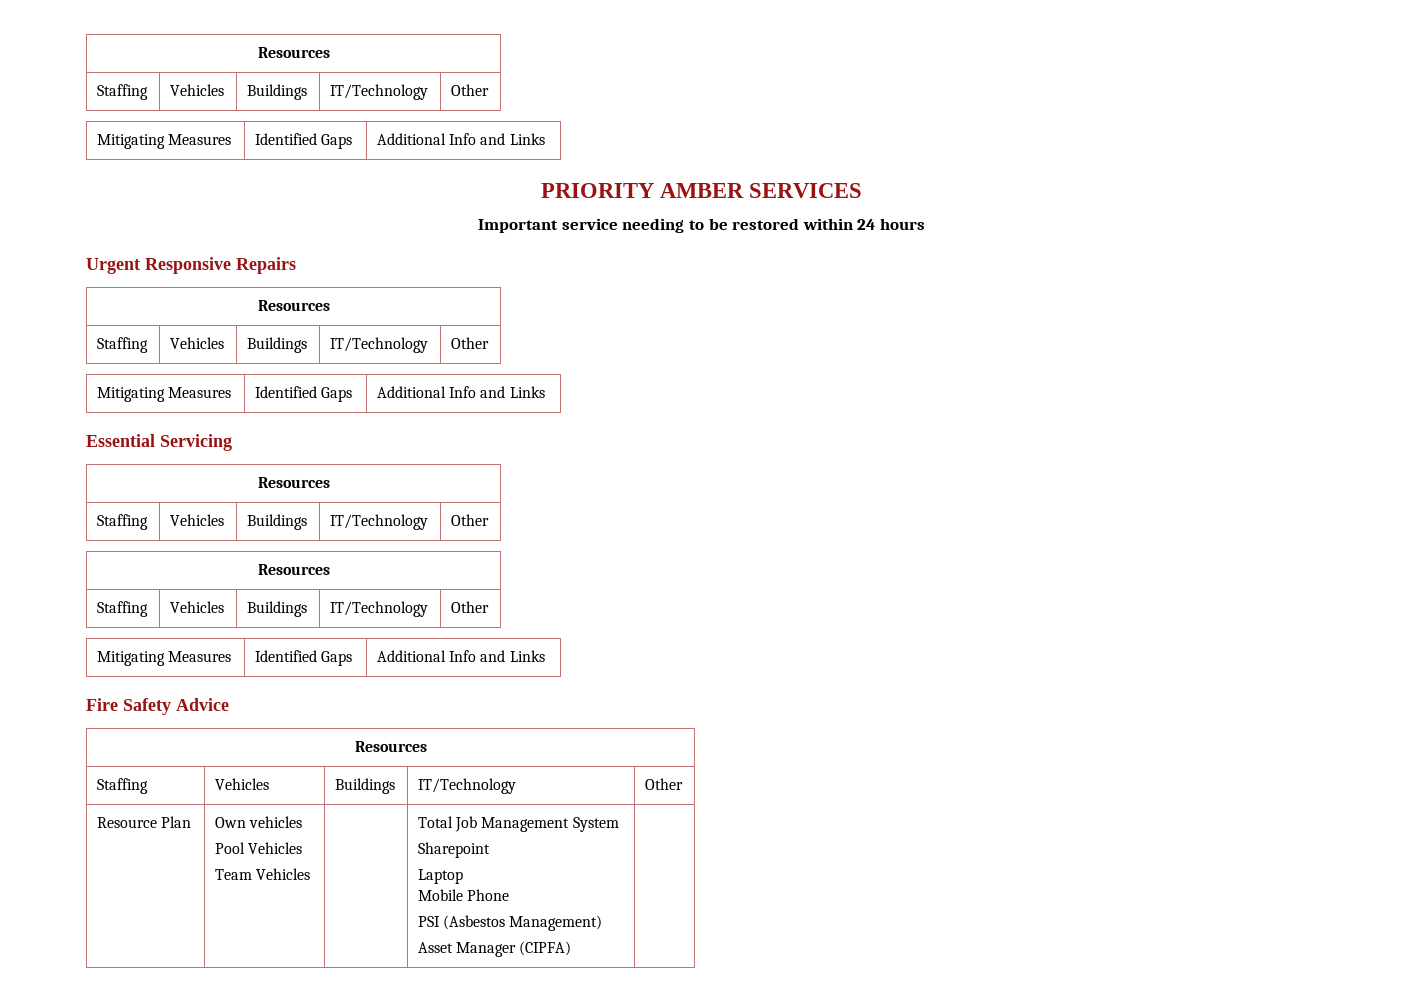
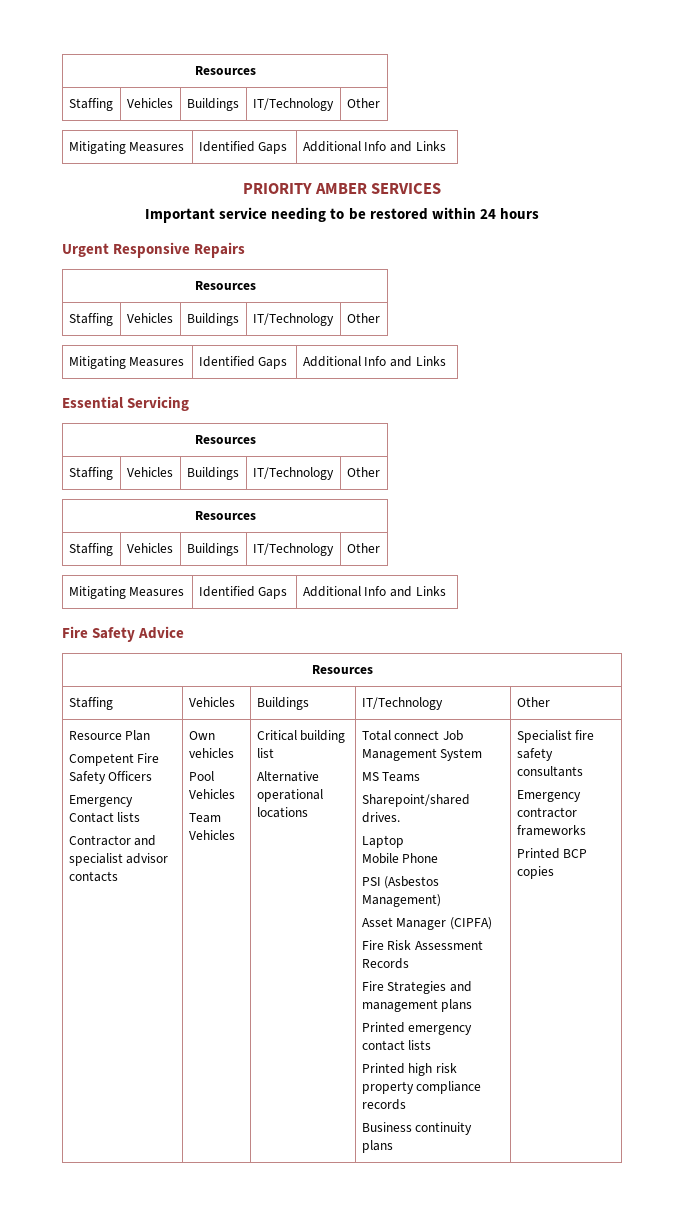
(192, 822) none -> [68,753,160,766] [68,771,153,784] [68,795,133,807] [68,812,141,823] [68,835,157,846] [68,853,169,866] [68,871,118,882] // Competent Fire Safety Officers // Emergency Contact lists // Contractor and specialist advisor contacts
(311, 874) none -> [256,730,346,743] [256,748,274,758] [256,771,319,782] [256,789,323,802] [256,807,308,818] Critical building list // Alternative operational locations
(454, 822) none -> [394,730,440,740] connect
[418,842,491,858] Sharepoint -> [361,772,421,782] [361,794,470,807] [361,812,400,823] MS Teams // Sharepoint/shared drives.
(572, 948) | -> [361,940,483,950] [361,958,409,969] [361,981,472,994] [361,999,473,1012] [361,1022,473,1035] [361,1040,432,1051] [361,1063,457,1076] [361,1081,482,1094] [361,1099,406,1110] [361,1122,473,1135] [361,1140,393,1153] [516,730,595,743] [516,748,553,761] [516,766,583,777] [516,790,581,802] [516,807,577,818] [516,825,586,836] [516,848,588,859] [516,866,554,879] // Fire Risk Assessment Records // Fire Strategies and management plans // Printed emergency contact lists // Printed high risk property compliance records // Business continuity plans | Specialist fire safety consultants // Emergency contractor frameworks // Printed BCP copies

